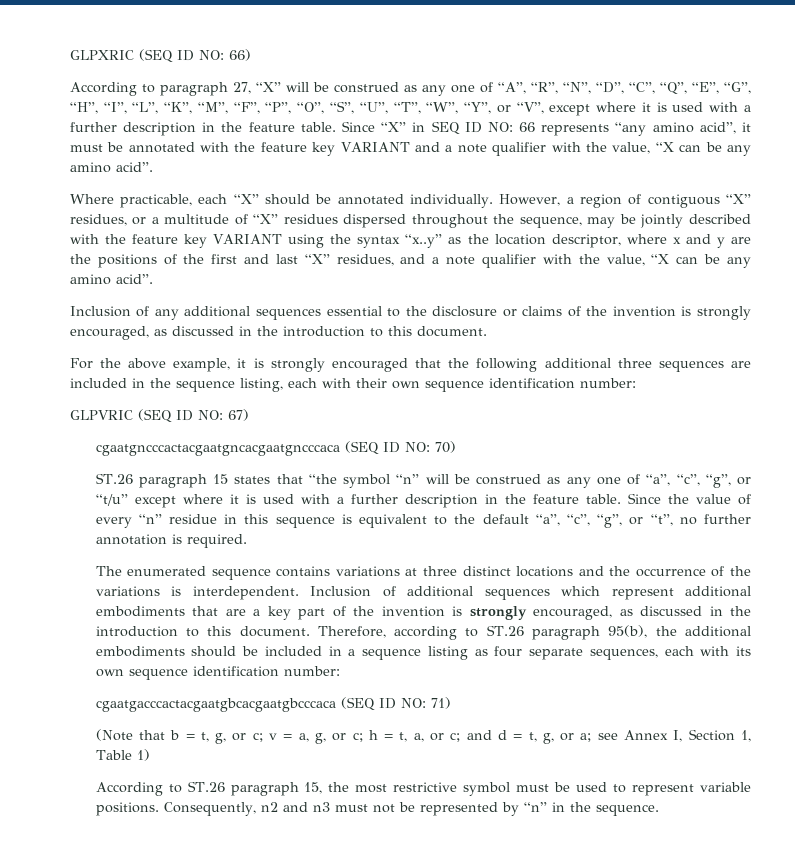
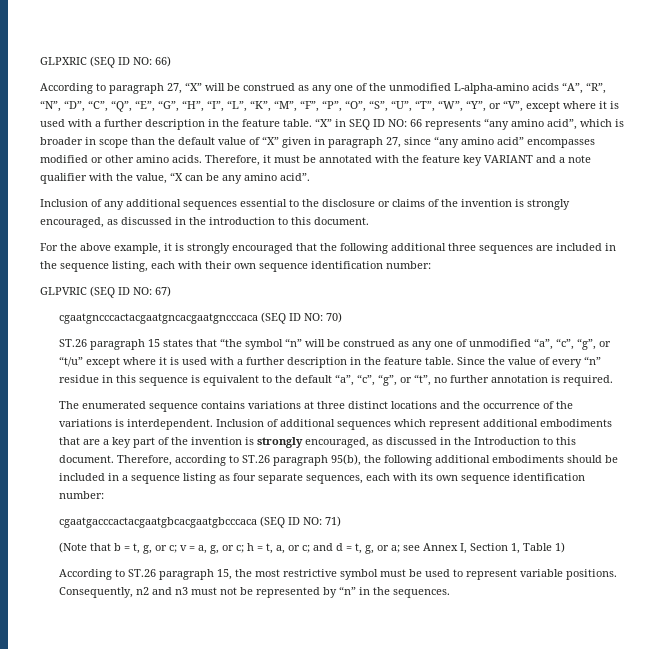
(493, 87) none -> [368,83,559,94] the unmodified L-alpha-amino acids
[341,121,375,132] Since -> (312, 123) none
(736, 128) none -> [579,119,624,127] [39,136,595,148] [39,155,260,166] which is broader in scope than the default value of “X” given in paragraph 27, since “any amino acid” encompasses modified or other amino acids. Therefore,
[69,194,752,208] [69,214,751,228] [69,234,751,248] [69,254,751,268] [69,274,153,285] // Where practicable, each “X” should be annotated individually. However, a region of contiguous “X” residues, or a multitude of “X” residues dispersed throughout the sequence, may be jointly described with the feature key VARIANT using the syntax “x..y” as the location descriptor, where x and y are the positions of the first and last “X” residues, and a note qualifier with the value, “X can be any amino acid”. -> (310, 177) none
(641, 479) none -> [468,339,531,347] unmodified
[95,626,178,637] introduction -> [473,437,540,445] Introduction
(677, 631) none -> [383,455,432,466] following
[595,804,659,816] sequence. -> [392,589,450,598] sequences.

